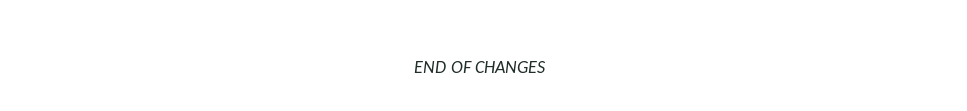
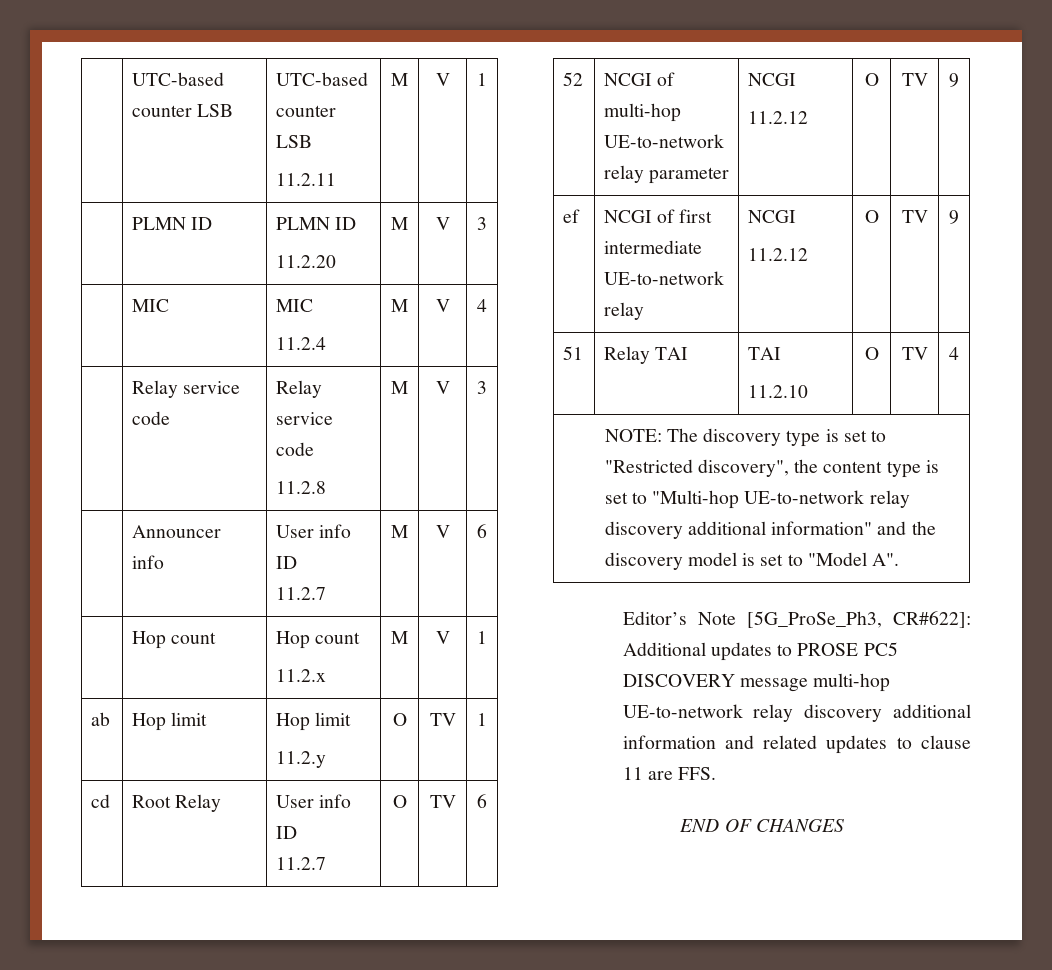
(413, 67) none -> [131,72,224,86] [131,104,234,117] [275,72,368,86] [275,105,336,117] [275,135,312,148] [275,173,336,186] [391,73,408,86] [435,73,450,86] [477,73,487,86] [131,217,213,230] [275,217,357,230] [275,255,336,268] [391,217,408,230] [435,217,450,230] [477,217,487,230] [131,299,169,312] [275,299,313,312] [275,337,326,350] [391,299,408,312] [435,299,450,312] [477,299,487,312] [131,380,241,398] [131,411,170,425] [275,380,322,398] [275,412,333,425] [275,442,314,456] [275,481,326,494] [391,381,408,394] [435,381,450,394] [477,381,487,394] [131,525,221,538] [131,555,164,569] [275,524,352,538] [275,556,297,569] [275,587,326,600] [391,525,408,538] [435,525,450,538] [477,524,487,538] [131,631,217,649] [275,631,361,649] [275,669,326,682] [391,631,408,644] [435,631,450,644] [477,631,487,644] [90,712,110,726] [131,712,208,731] [275,712,352,731] [275,751,326,768] [392,713,407,726] [429,713,456,726] [477,713,487,726] [90,794,110,808] [131,794,222,812] [275,794,352,808] [275,826,297,839] [275,857,326,870] [392,795,407,808] [429,795,456,808] [477,794,487,808] [562,72,583,86] [603,72,676,86] [603,103,681,122] [603,134,724,148] [603,165,730,184] [747,73,796,86] [747,111,808,124] [864,73,879,86] [901,73,928,86] [949,73,959,87] [562,209,580,223] [603,209,713,223] [603,240,702,254] [603,271,724,285] [603,302,644,320] [747,210,796,223] [747,248,808,261] [864,210,879,223] [901,210,928,223] [949,210,959,224] [562,346,583,360] [603,346,689,364] [747,347,781,360] [747,385,808,398] [864,347,879,360] [901,347,928,360] [949,347,959,360] [604,428,887,447] [604,459,939,478] [604,490,910,509] [604,521,936,539] [604,552,900,570] [622,611,971,628] [622,642,898,661] [622,673,891,692] [622,704,971,722] [622,735,971,754] [622,767,717,780] | UTC-based counter LSB | UTC-based counter LSB // 11.2.11 | M | V | 1 // | PLMN ID | PLMN ID // 11.2.20 | M | V | 3 // | MIC | MIC // 11.2.4 | M | V | 4 // | Relay service code | Relay service code // 11.2.8 | M | V | 3 // | Announcer info | User info ID // 11.2.7 | M | V | 6 // | Hop count | Hop count // 11.2.x | M | V | 1 // ab | Hop limit | Hop limit // 11.2.y | O | TV | 1 // cd | Root Relay | User info ID // 11.2.7 | O | TV | 6 // 52 | NCGI of multi-hop UE-to-network relay parameter | NCGI // 11.2.12 | O | TV | 9 // ef | NCGI of first intermediate UE-to-network relay | NCGI // 11.2.12 | O | TV | 9 // 51 | Relay TAI | TAI // 11.2.10 | O | TV | 4 // NOTE: The discovery type is set to "Restricted discovery", the content type is set to "Multi-hop UE-to-network relay discovery additional information" and the discovery model is set to "Model A". // Editor’s Note [5G_ProSe_Ph3, CR#622]: Additional updates to PROSE PC5 DISCOVERY message multi-hop UE-to-network relay discovery additional information and related updates to clause 11 are FFS. //

